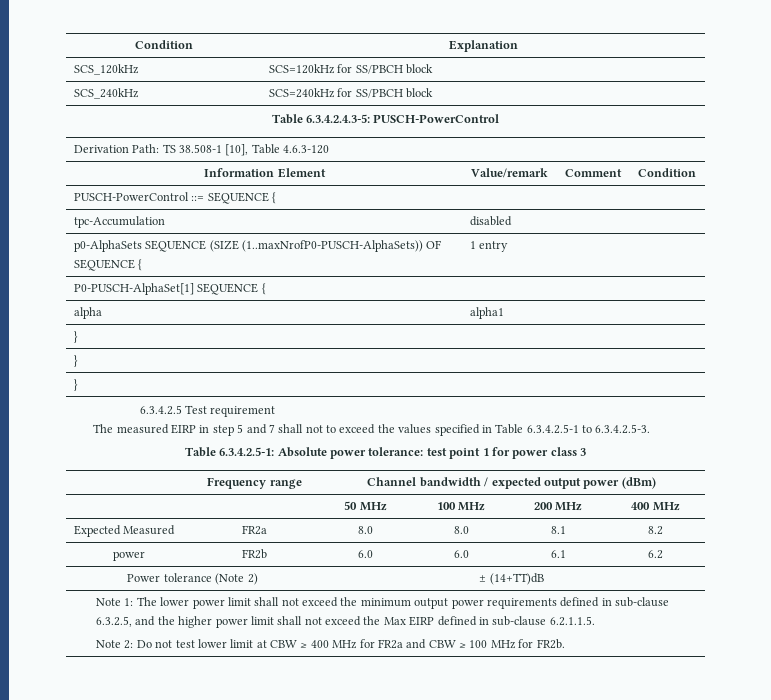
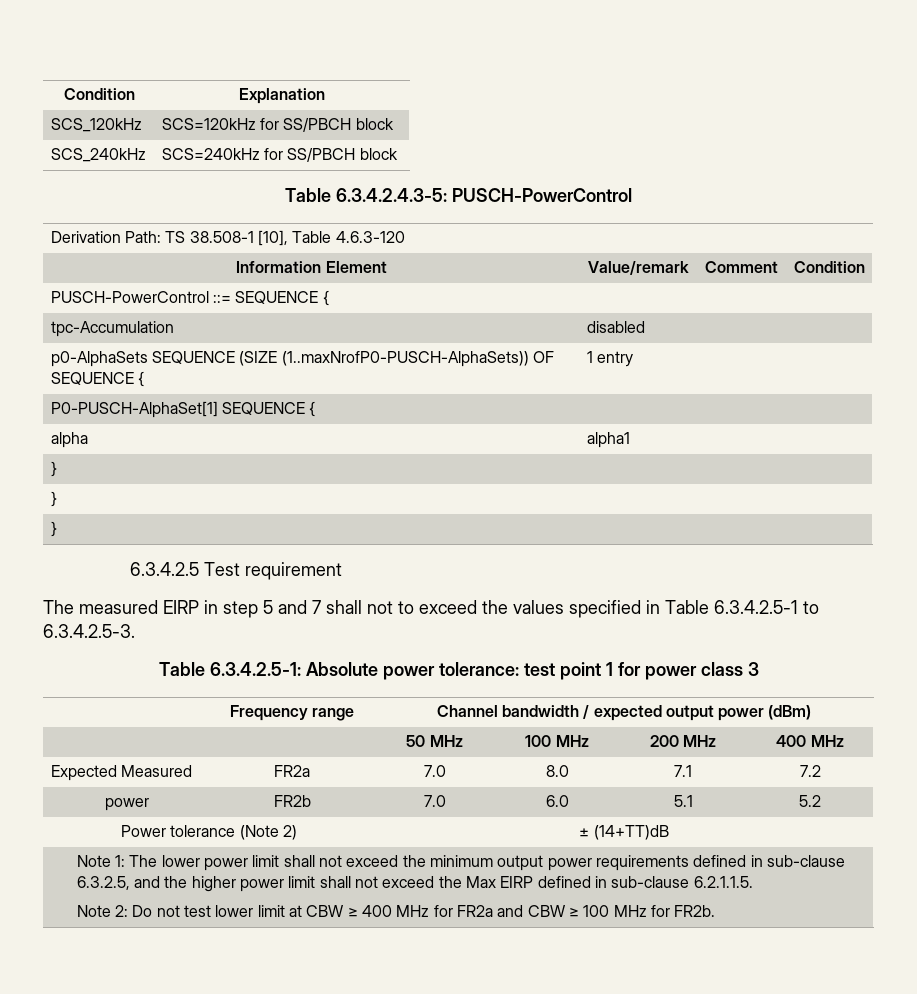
[358,526,373,534] [453,526,469,534] [550,526,566,534] [648,526,663,535] 8.0 | 8.0 | 8.1 | 8.2 -> [423,765,446,777] [545,765,569,777] [674,765,692,777] [799,765,821,777] 7.0 | 8.0 | 7.1 | 7.2
[358,550,373,558] [453,550,469,558] [550,550,566,558] [648,550,663,559] 6.0 | 6.0 | 6.1 | 6.2 -> [423,795,446,807] [545,795,569,807] [673,795,693,807] [799,795,821,807] 7.0 | 6.0 | 5.1 | 5.2

